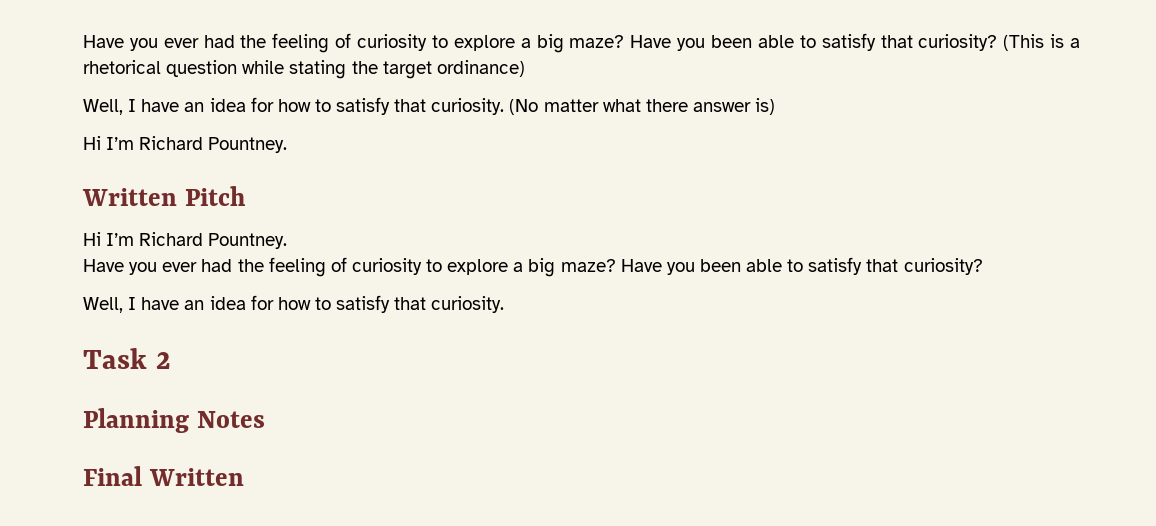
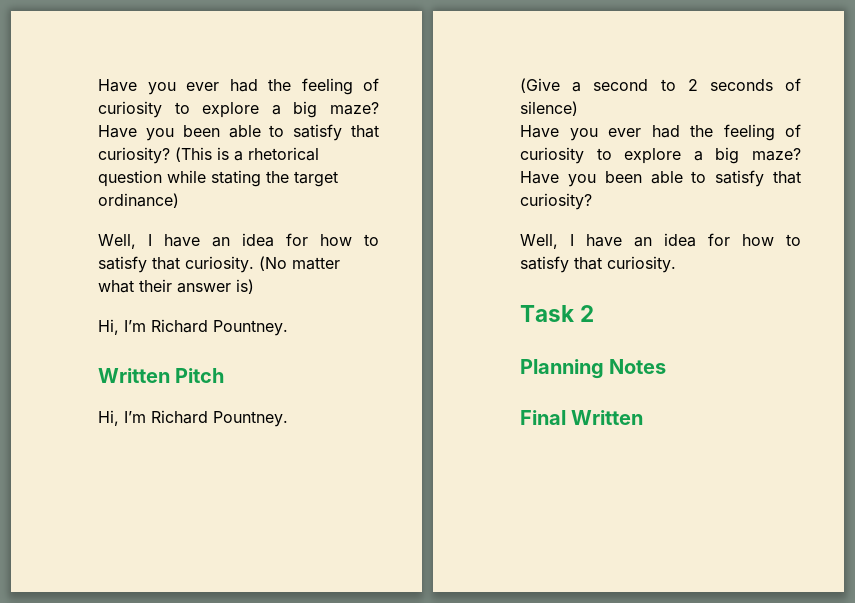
[645,99,688,112] there -> [139,279,172,292] their
[83,136,101,150] Hi -> [98,319,119,335] Hi,
[83,232,288,249] Hi I’m Richard Pountney. -> [98,410,288,427] [520,78,801,93] [520,101,578,116] Hi, I’m Richard Pountney. // (Give a second to 2 seconds of silence)

